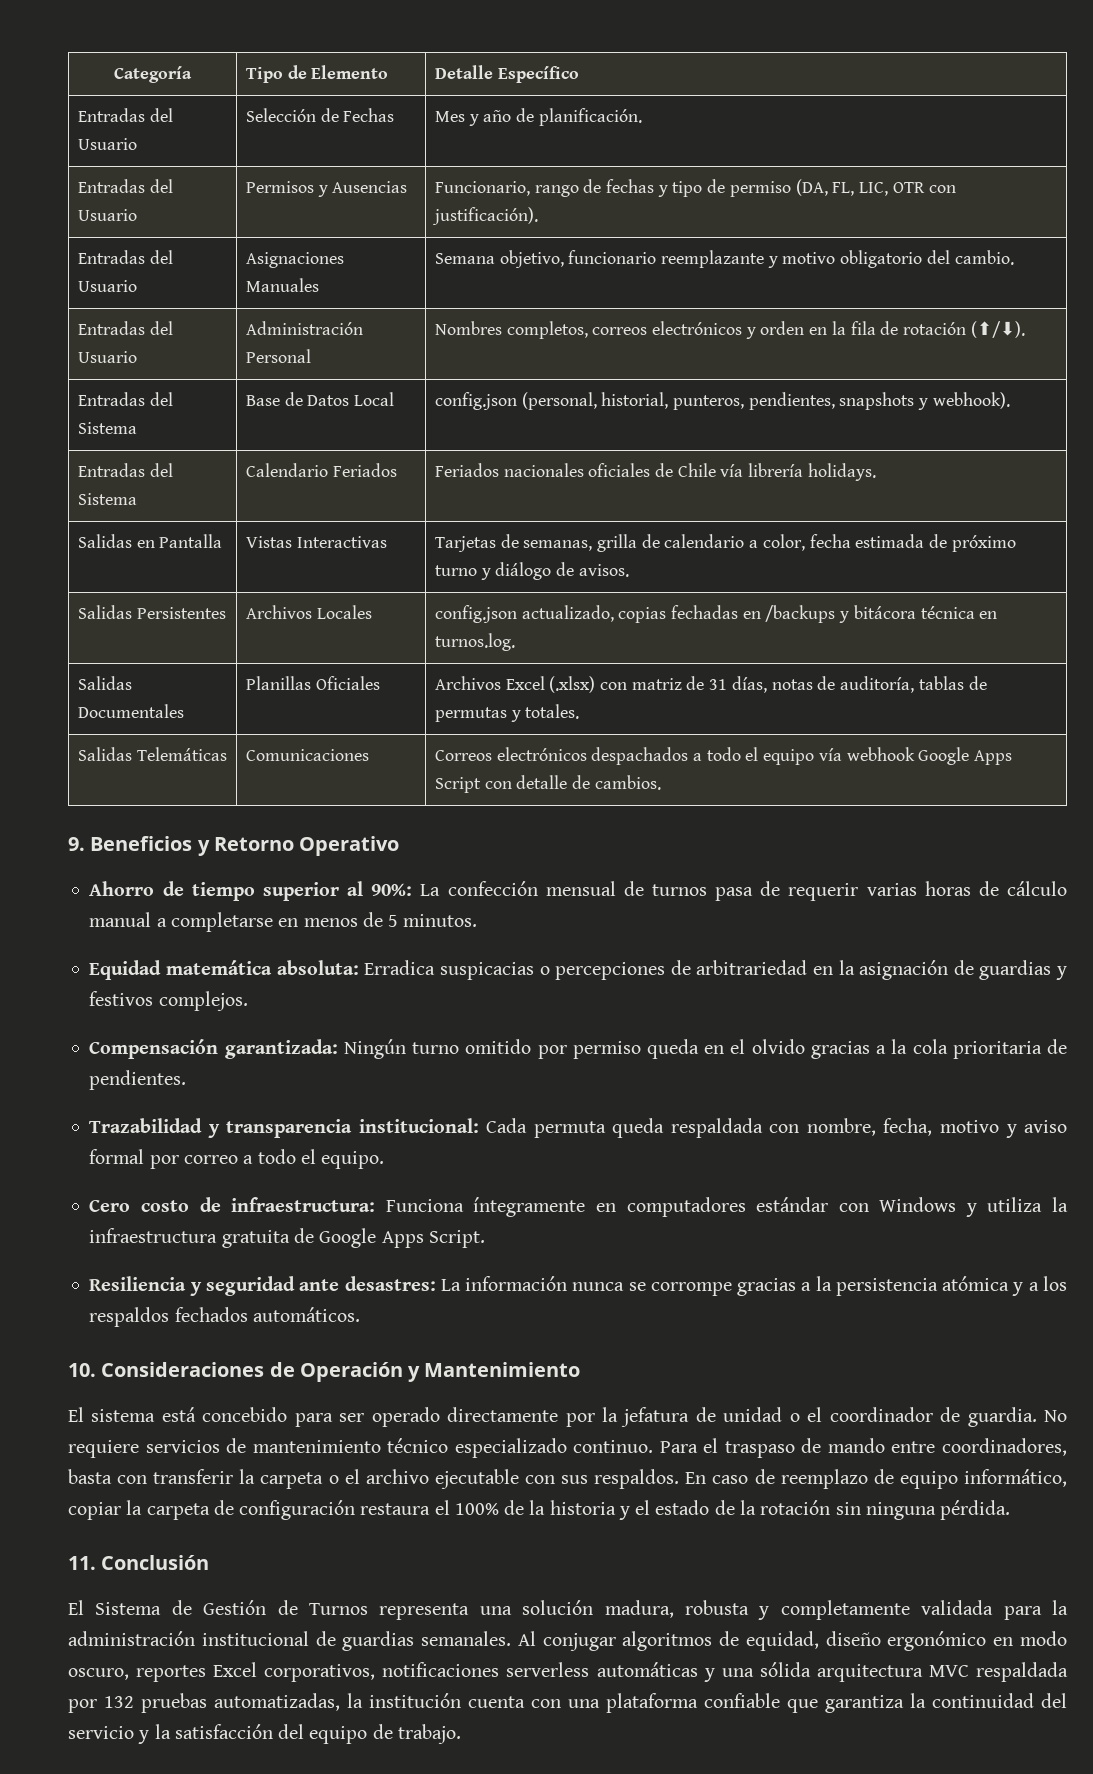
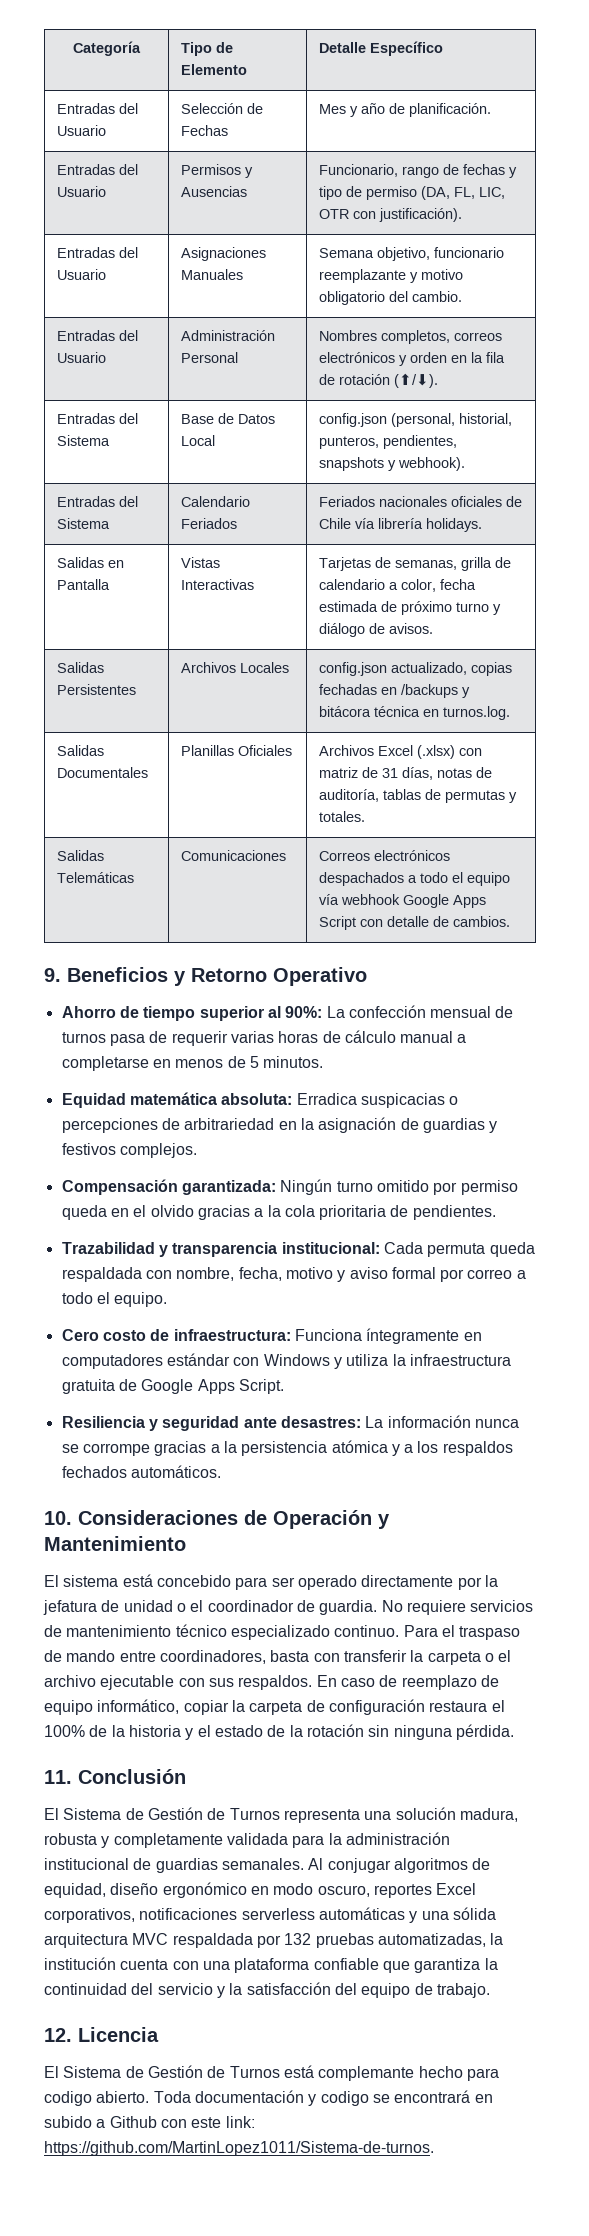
(461, 1734) none -> [44,2027,159,2042] [44,2065,499,2081] [44,2090,493,2106] [44,2116,255,2128] [44,2141,434,2156] // 12. Licencia // El Sistema de Gestión de Turnos está complemante hecho para codigo abierto. Toda documentación y codigo se encontrará en subido a Github con este link: https://github.com/MartinLopez1011/Sistema-de-turnos.

